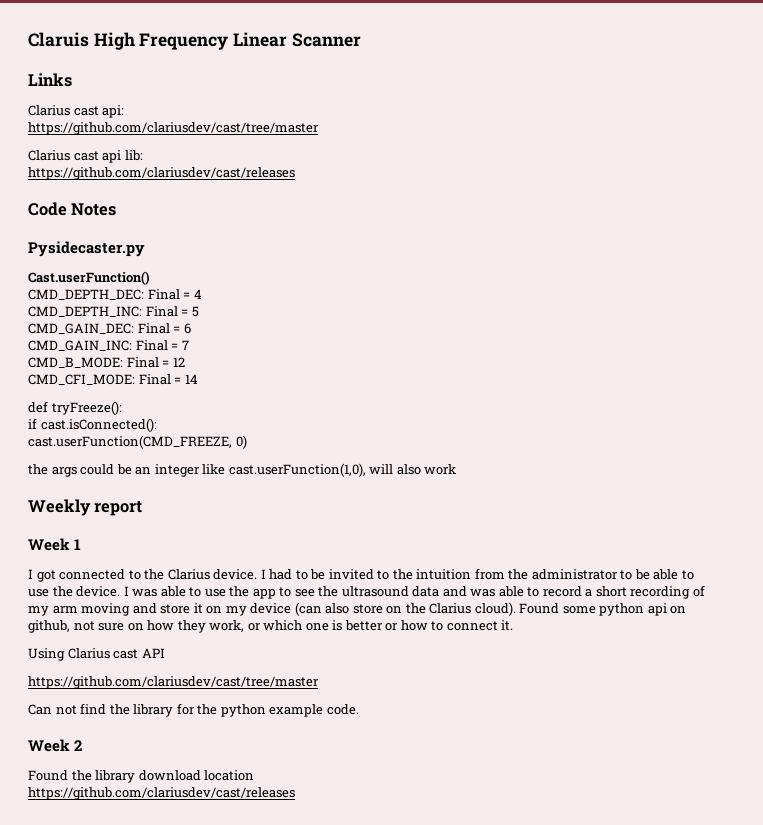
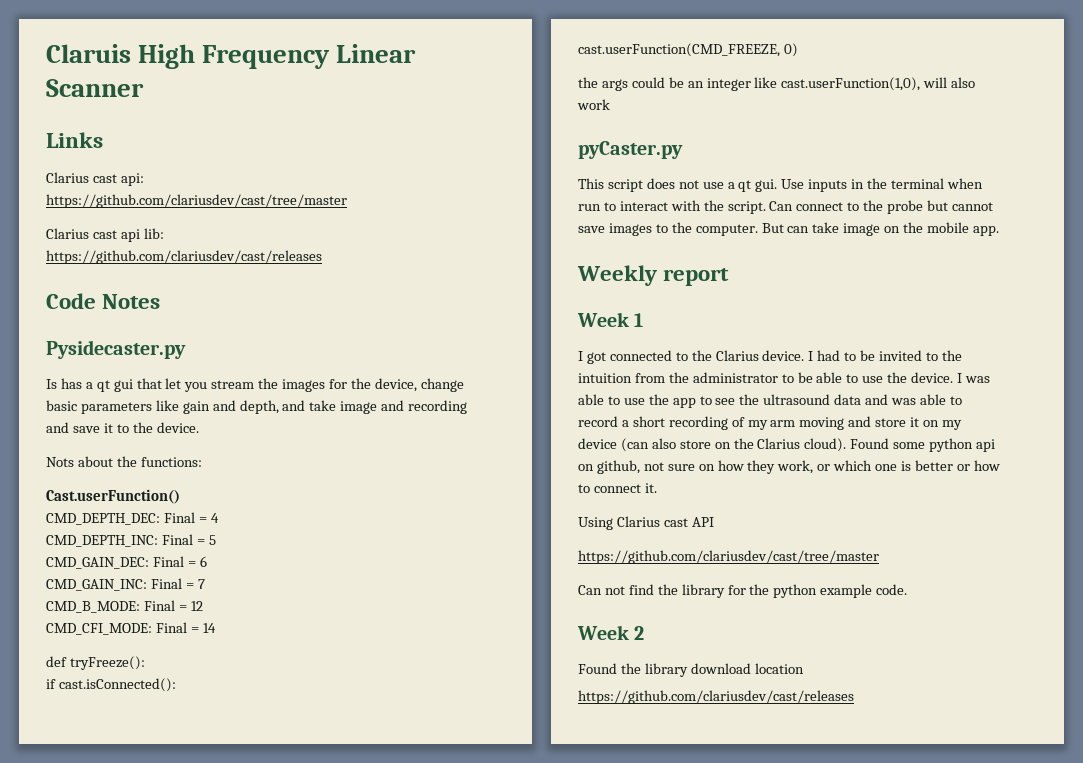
(145, 249) none -> [46,378,464,392] [46,400,468,414] [46,422,199,433] [46,456,202,467] // Is has a qt gui that let you stream the images for the device, change basic parameters like gain and depth, and take image and recording and save it to the device. // Nots about the functions:
(457, 469) none -> [578,141,683,159] [578,178,983,192] [578,200,993,214] [578,222,999,236] // pyCaster.py // This script does not use a qt gui. Use inputs in the terminal when run to interact with the script. Can connect to the probe but cannot save images to the computer. But can take image on the mobile app.

